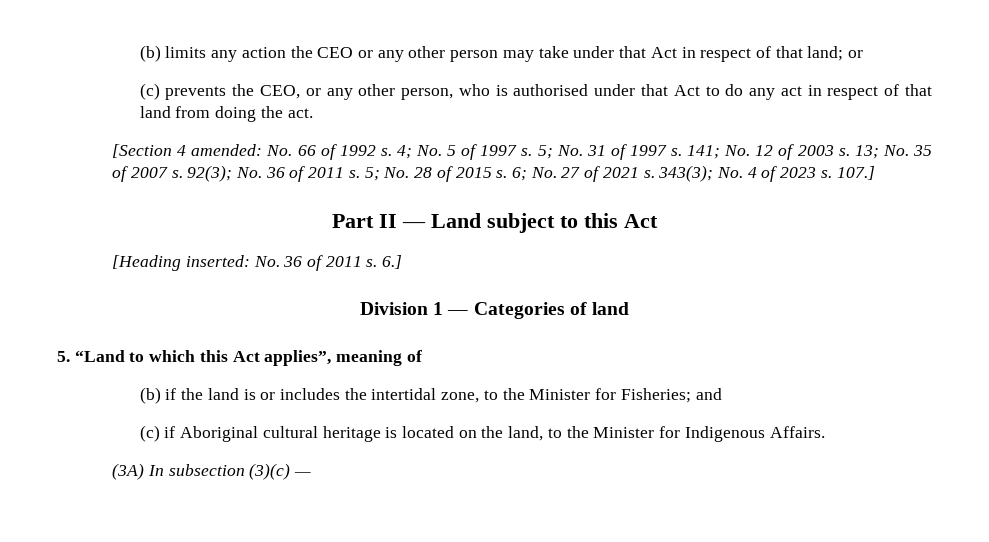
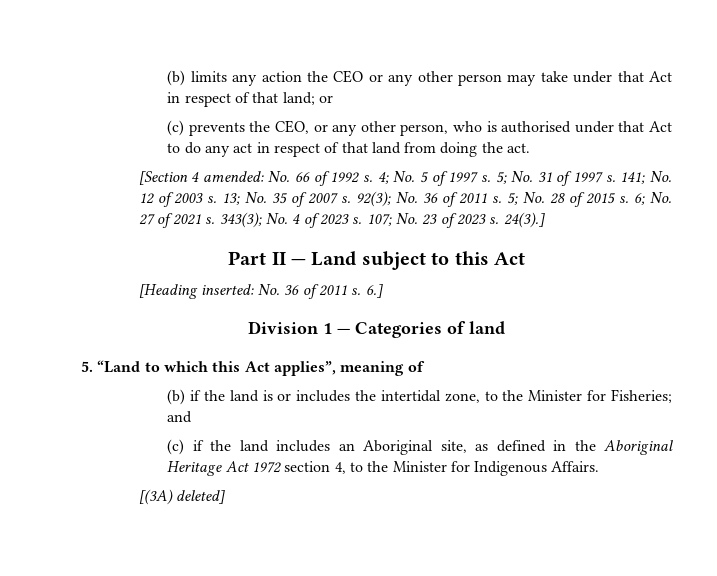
[836,166,875,180] 107.] -> [366,212,545,228] 107; No. 23 of 2023 s. 24(3).]
[180,426,544,442] Aboriginal cultural heritage is located on the land, -> [210,440,674,455] [167,461,346,476] the land includes an Aboriginal site, as defined in the Aboriginal Heritage Act 1972 section 4,
[112,463,311,480] (3A) In subsection (3)(c) — -> [138,489,225,505] [(3A) deleted]

